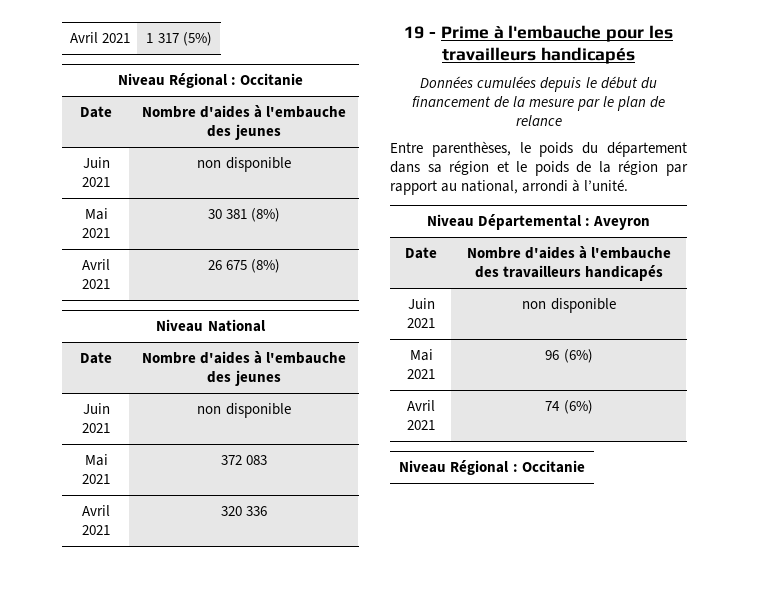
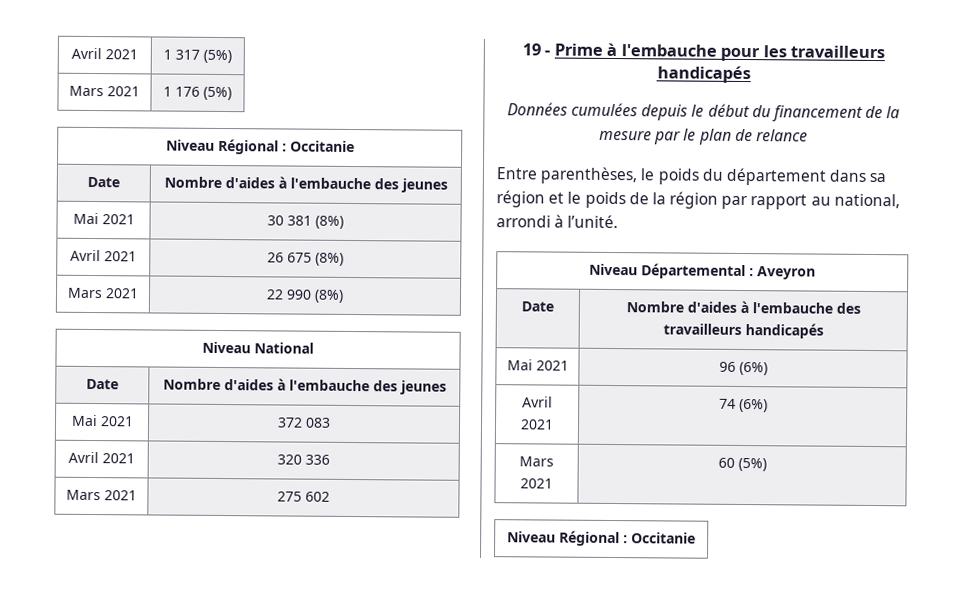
(212, 39) none -> [69,85,140,97] [163,86,232,101] // Mars 2021 | 1 176 (5%)
[82,157,110,168] [82,177,110,187] [197,157,291,172] // Juin 2021 | non disponible -> (448, 185) none
(281, 266) none -> [67,287,139,299] [266,289,344,303] // Mars 2021 | 22 990 (8%)
[82,403,110,414] [82,423,110,433] [197,403,291,418] // Juin 2021 | non disponible -> (447, 387) none
(268, 511) none -> [66,489,137,501] [277,491,330,502] // Mars 2021 | 275 602
[407,298,435,309] [407,318,435,328] [522,298,616,313] // Juin 2021 | non disponible -> (824, 331) none
(593, 407) none -> [519,456,554,467] [520,478,553,489] [717,457,767,472] // Mars 2021 | 60 (5%)

